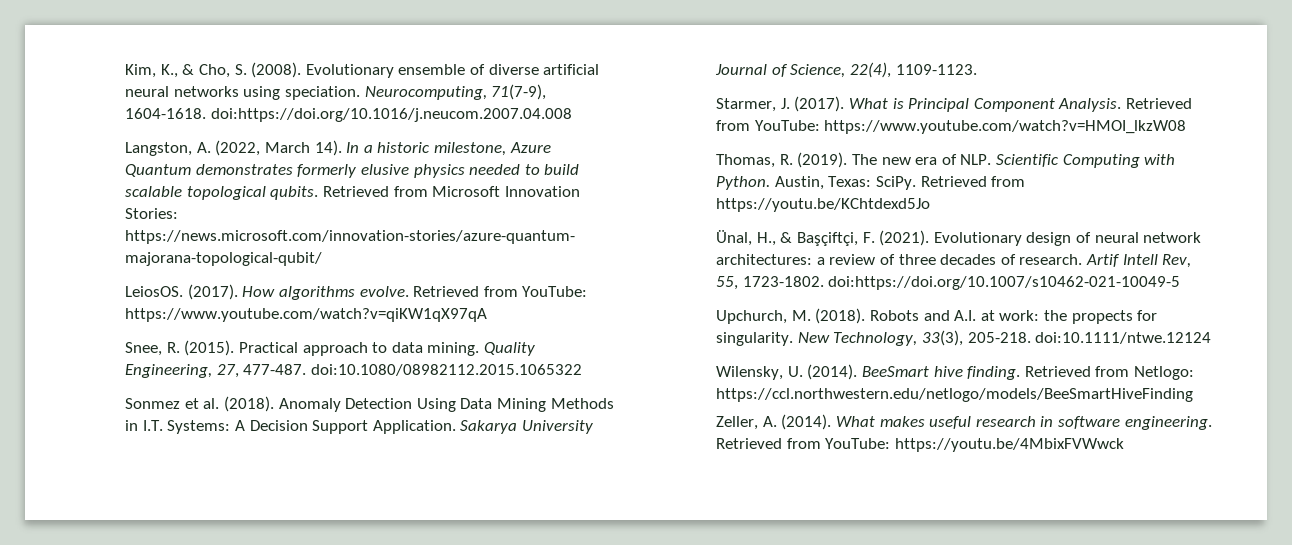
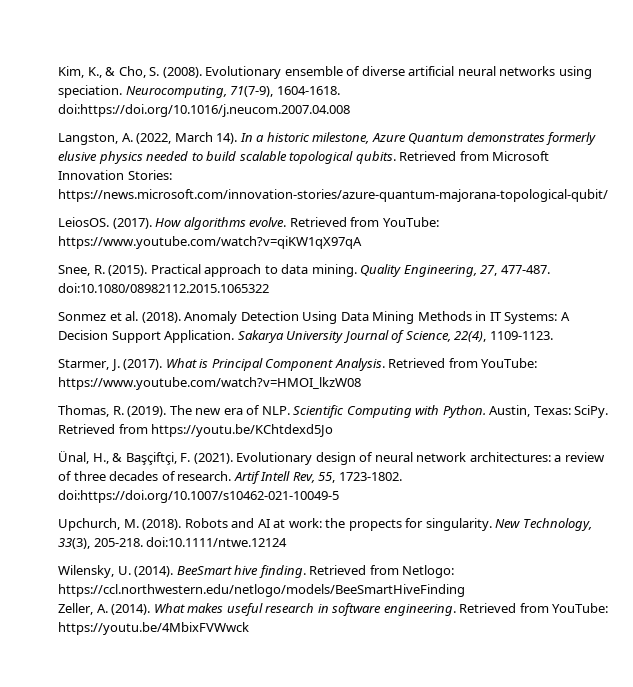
[142,420,163,431] I.T. -> [489,312,502,321] IT
[954,310,977,321] A.I. -> [257,519,270,528] AI

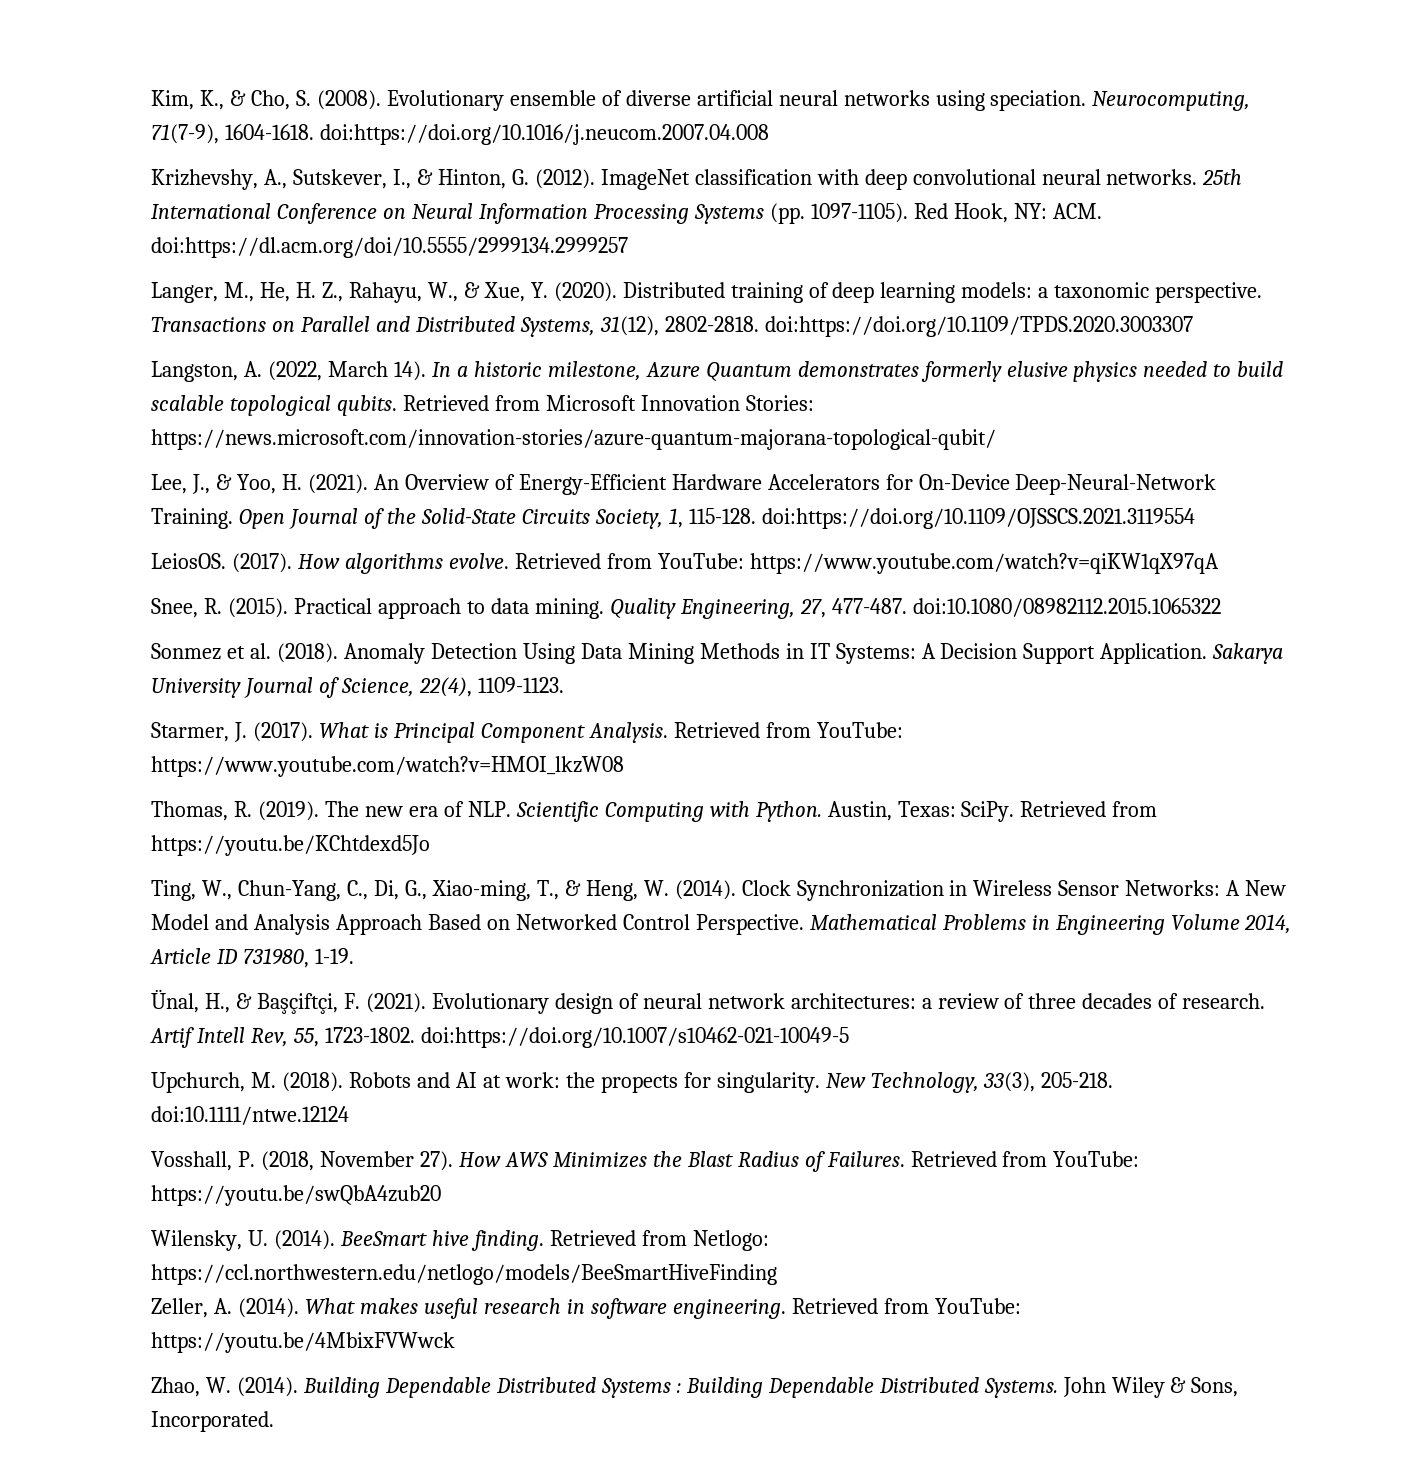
(351, 110) none -> [151,169,1243,190] [151,203,1102,224] [151,237,629,258] [151,282,1263,303] [151,316,1193,337] // Krizhevshy, A., Sutskever, I., & Hinton, G. (2012). ImageNet classification with deep convolutional neural networks. 25th International Conference on Neural Information Processing Systems (pp. 1097-1105). Red Hook, NY: ACM. doi:https://dl.acm.org/doi/10.5555/2999134.2999257 // Langer, M., He, H. Z., Rahayu, W., & Xue, Y. (2020). Distributed training of deep learning models: a taxonomic perspective. Transactions on Parallel and Distributed Systems, 31(12), 2802-2818. doi:https://doi.org/10.1109/TPDS.2020.3003307
(609, 195) none -> [151,474,1217,495] [151,508,1195,529] // Lee, J., & Yoo, H. (2021). An Overview of Energy-Efficient Hardware Accelerators for On-Device Deep-Neural-Network Training. Open Journal of the Solid-State Circuits Society, 1, 115-128. doi:https://doi.org/10.1109/OJSSCS.2021.3119554
(334, 430) none -> [151,880,1287,901] [151,914,1292,935] [150,948,355,968] // Ting, W., Chun-Yang, C., Di, G., Xiao-ming, T., & Heng, W. (2014). Clock Synchronization in Wireless Sensor Networks: A New Model and Analysis Approach Based on Networked Control Perspective. Mathematical Problems in Engineering Volume 2014, Article ID 731980, 1-19.
(288, 542) none -> [151,1151,1140,1172] [151,1185,442,1206] // Vosshall, P. (2018, November 27). How AWS Minimizes the Blast Radius of Failures. Retrieved from YouTube: https://youtu.be/swQbA4zub20
(250, 628) none -> [151,1377,1239,1398] [151,1411,275,1432] // Zhao, W. (2014). Building Dependable Distributed Systems : Building Dependable Distributed Systems. John Wiley & Sons, Incorporated.

